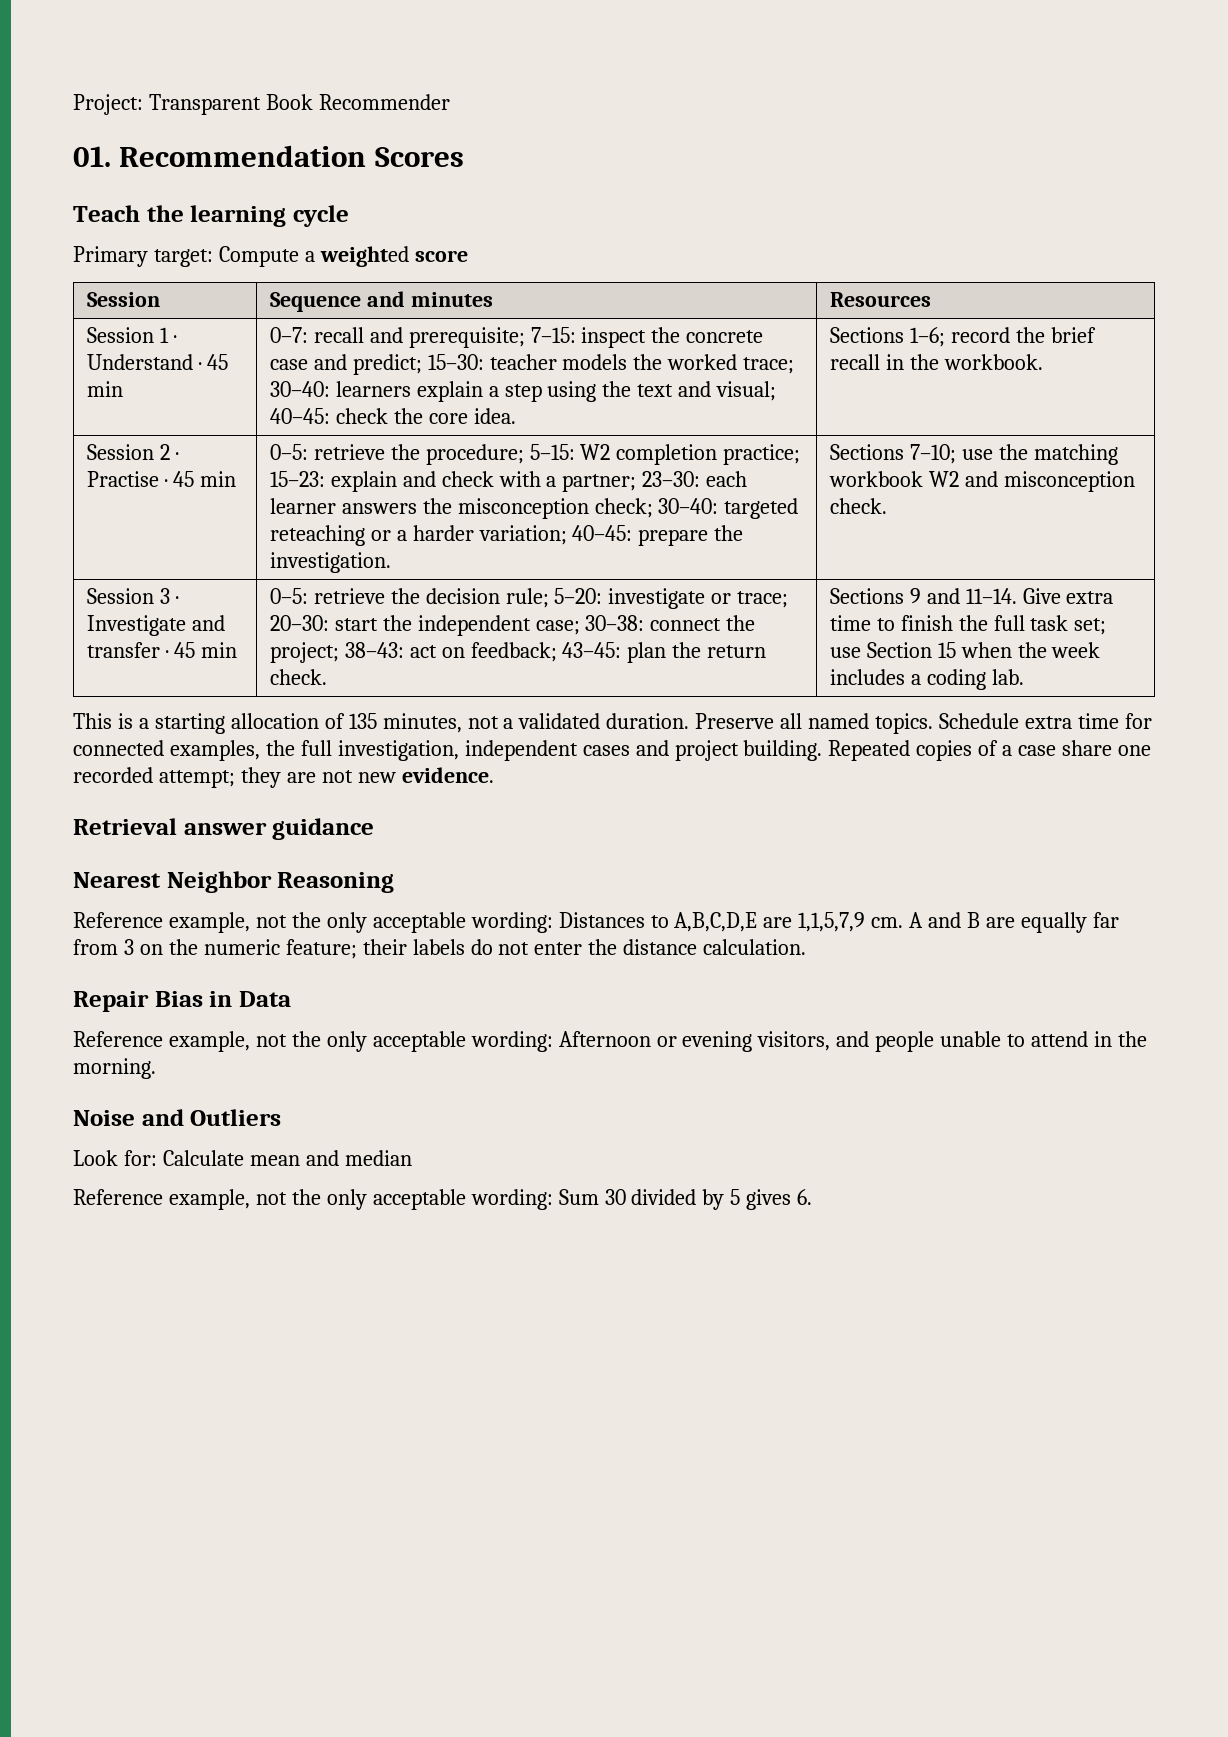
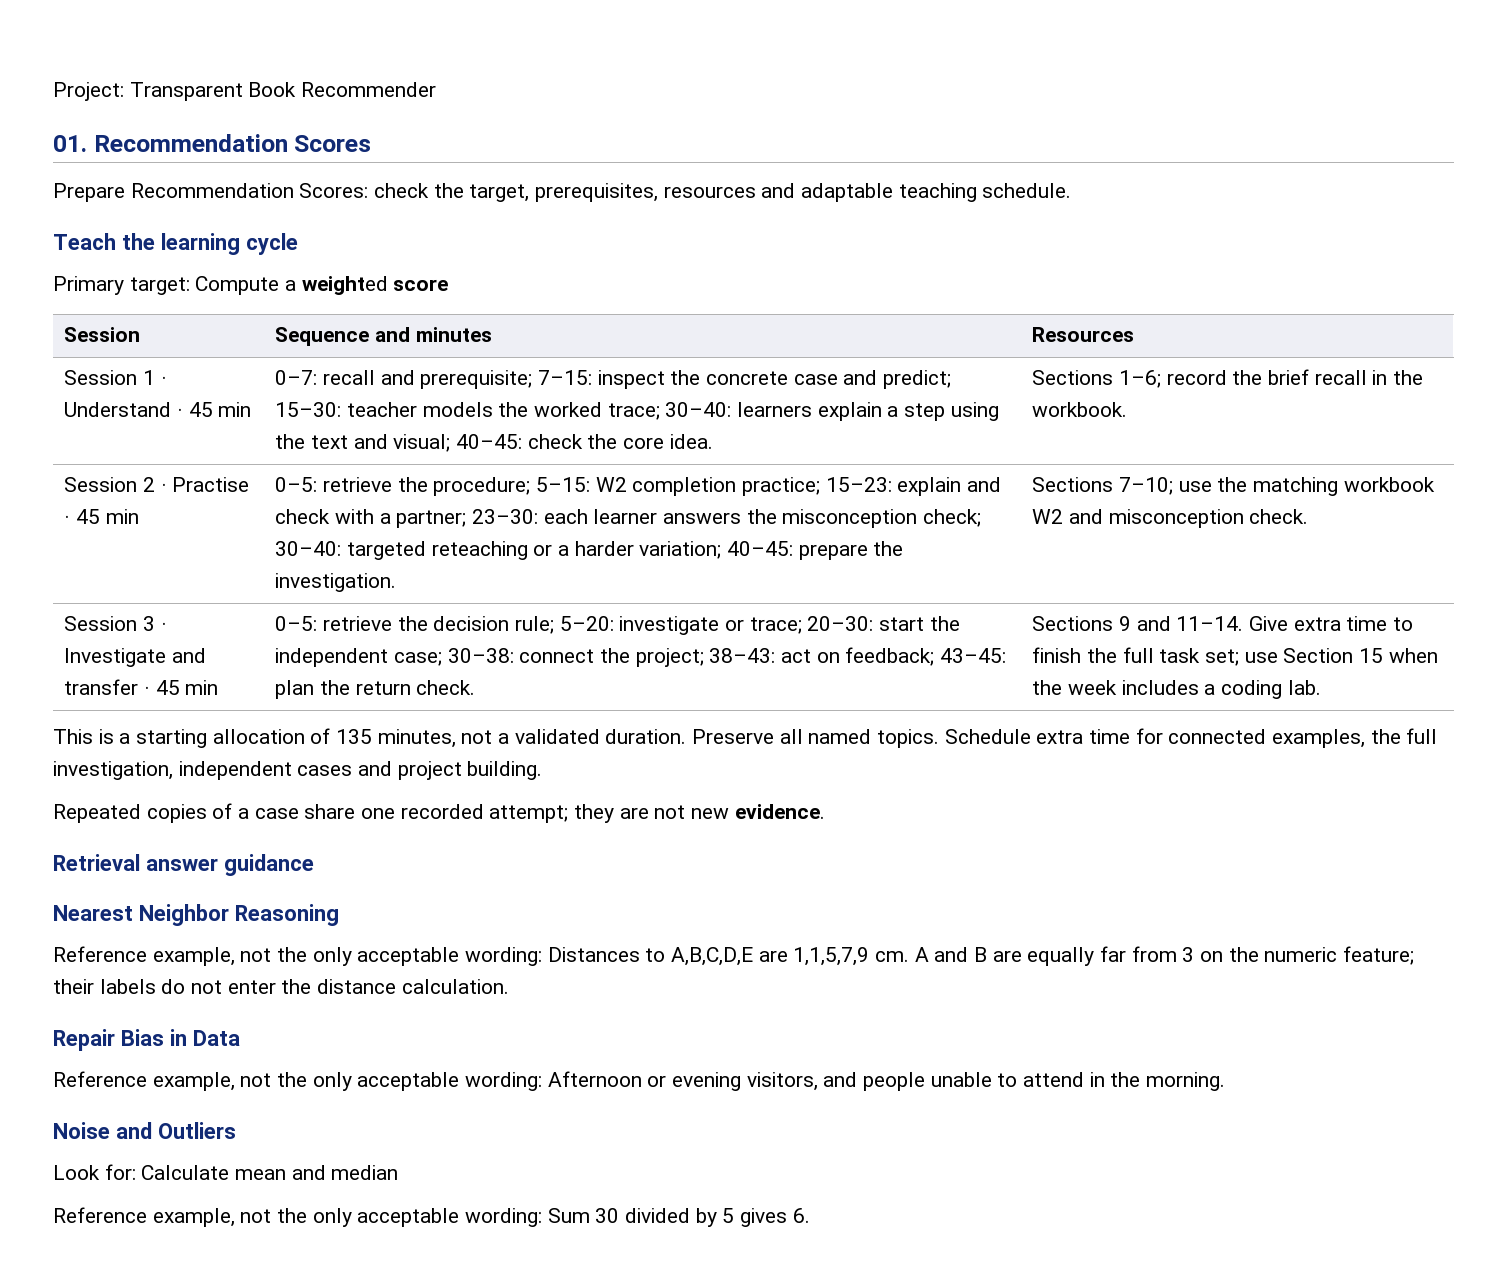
(464, 157) none -> [53,183,1072,202] // Prepare Recommendation Scores: check the target, prerequisites, resources and adaptable teaching schedule.
(823, 750) none -> (543, 770) //

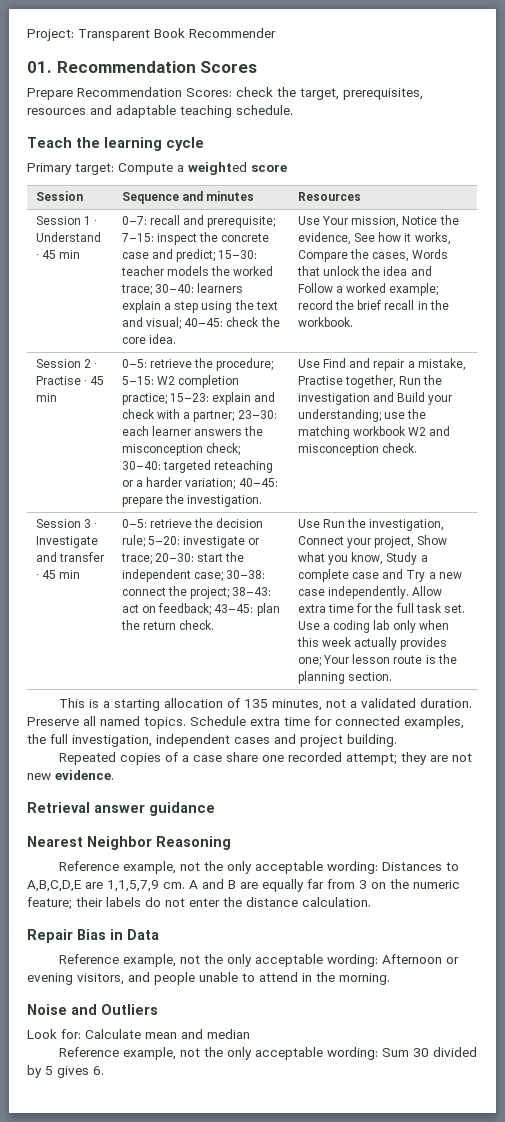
[1032,370,1161,388] Sections 1–6; -> [297,215,459,228] [297,232,451,245] [297,249,449,262] [296,266,432,276] [297,283,439,296] Use Your mission, Notice the evidence, See how it works, Compare the cases, Words that unlock the idea and Follow a worked example;
[1032,477,1173,495] Sections 7–10; -> [297,358,466,371] [297,375,443,388] [297,392,453,405] [297,409,381,422] Use Find and repair a mistake, Practise together, Run the investigation and Build your understanding;
[1032,616,1413,631] [1032,647,1438,666] [1032,680,1321,699] Sections 9 and 11–14. Give extra time to finish the full task set; use Section 15 when the week includes a coding lab. -> [297,518,445,531] [297,535,448,548] [297,552,428,565] [297,569,462,582] [297,586,443,599] [297,603,466,613] [297,620,449,633] [296,637,448,650] [297,654,457,667] [297,671,392,684] Use Run the investigation, Connect your project, Show what you know, Study a complete case and Try a new case independently. Allow extra time for the full task set. Use a coding lab only when this week actually provides one; Your lesson route is the planning section.

